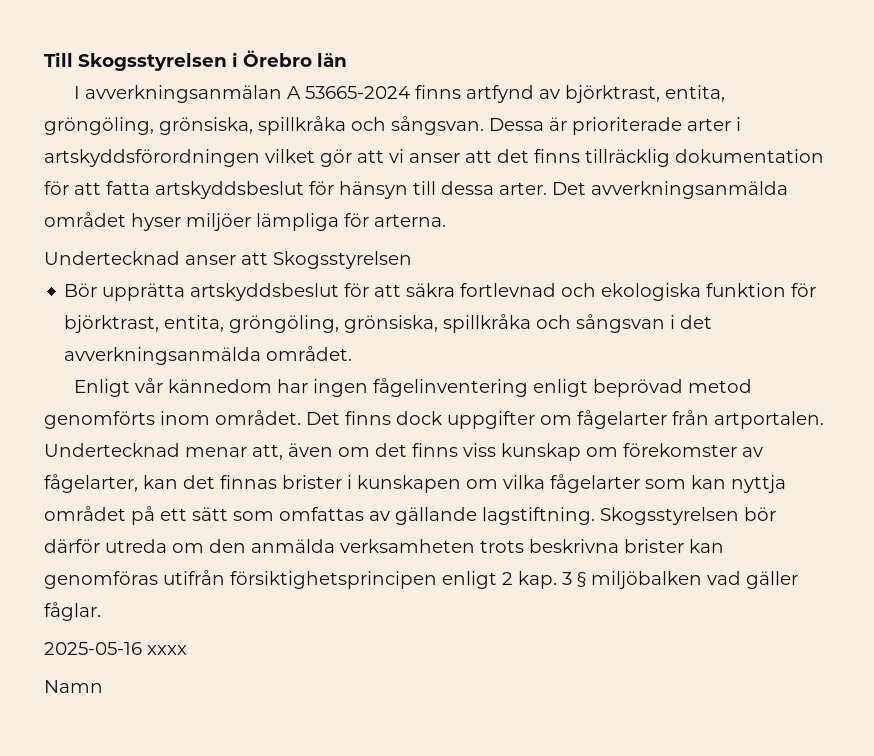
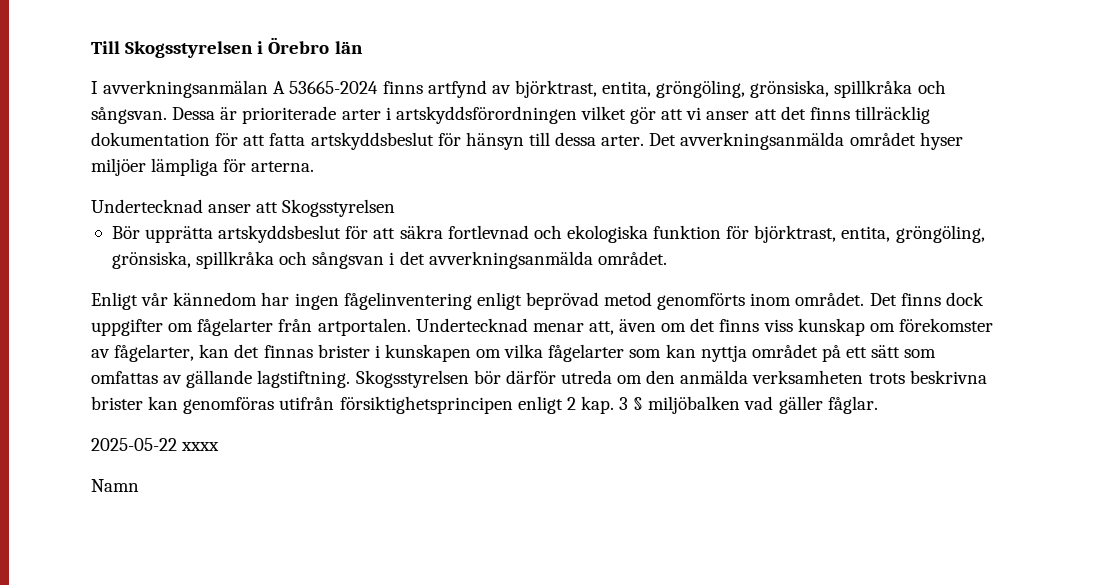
[44,642,142,655] 2025-05-16 -> [91,438,177,451] 2025-05-22

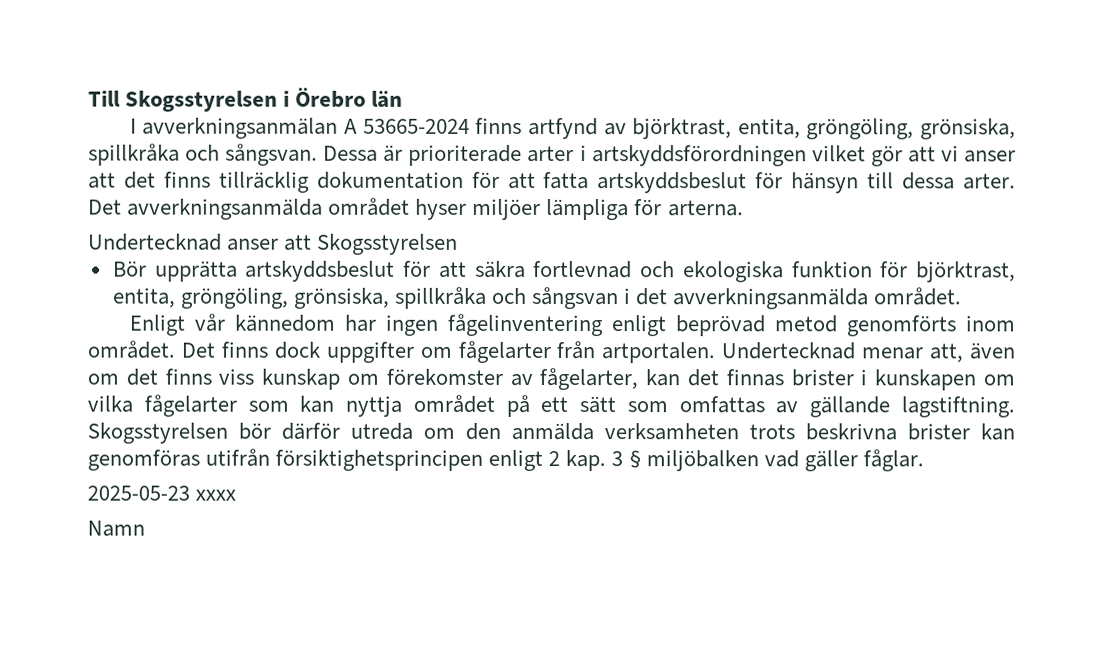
[91,438,177,451] 2025-05-22 -> [87,485,190,501] 2025-05-23

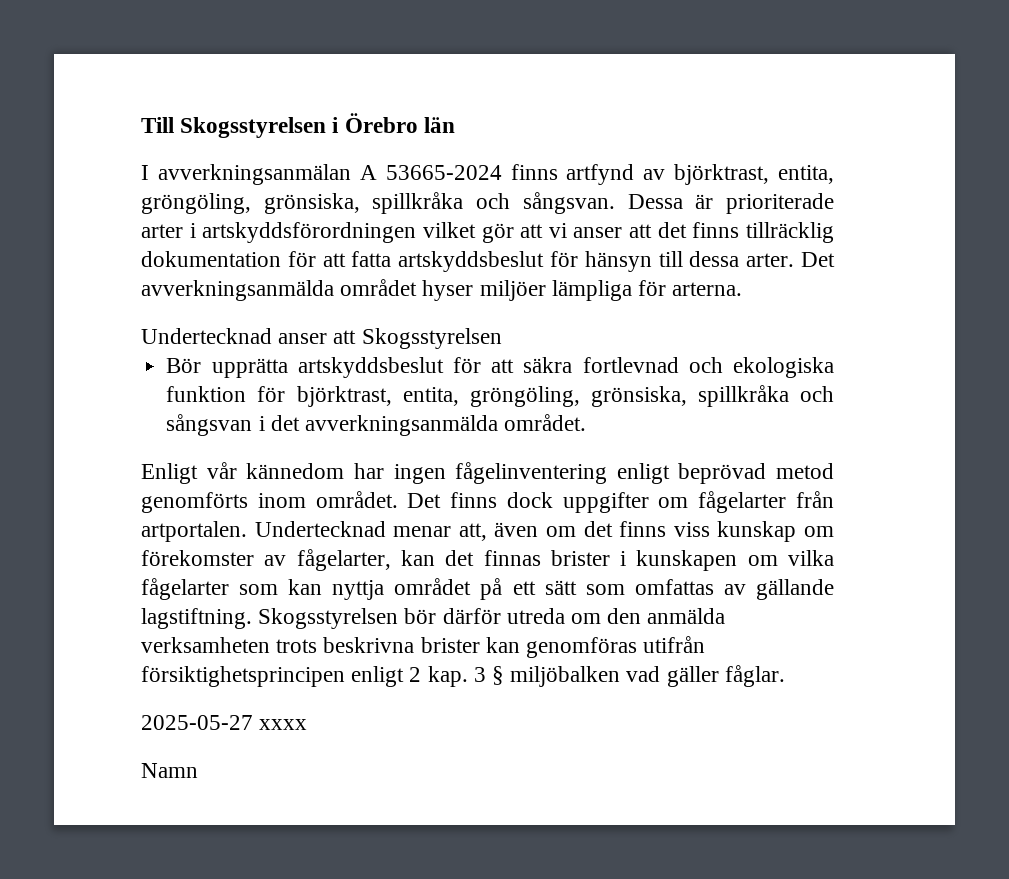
[87,485,190,501] 2025-05-23 -> [141,715,253,730] 2025-05-27

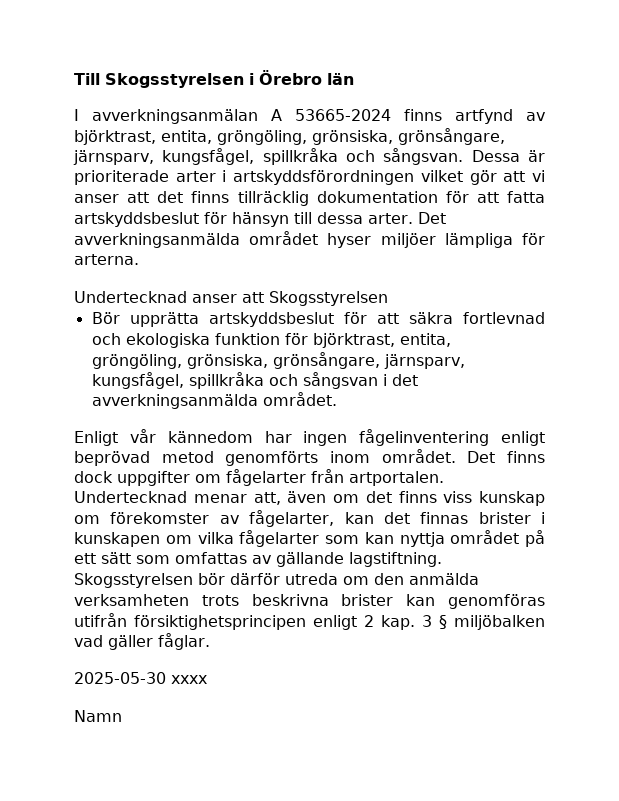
(360, 203) none -> [398,128,505,145] [73,148,255,165] grönsångare, järnsparv, kungsfågel,
(687, 396) none -> [272,352,465,369] [91,372,184,389] grönsångare, järnsparv, kungsfågel,
[141,715,253,730] 2025-05-27 -> [74,672,166,684] 2025-05-30

